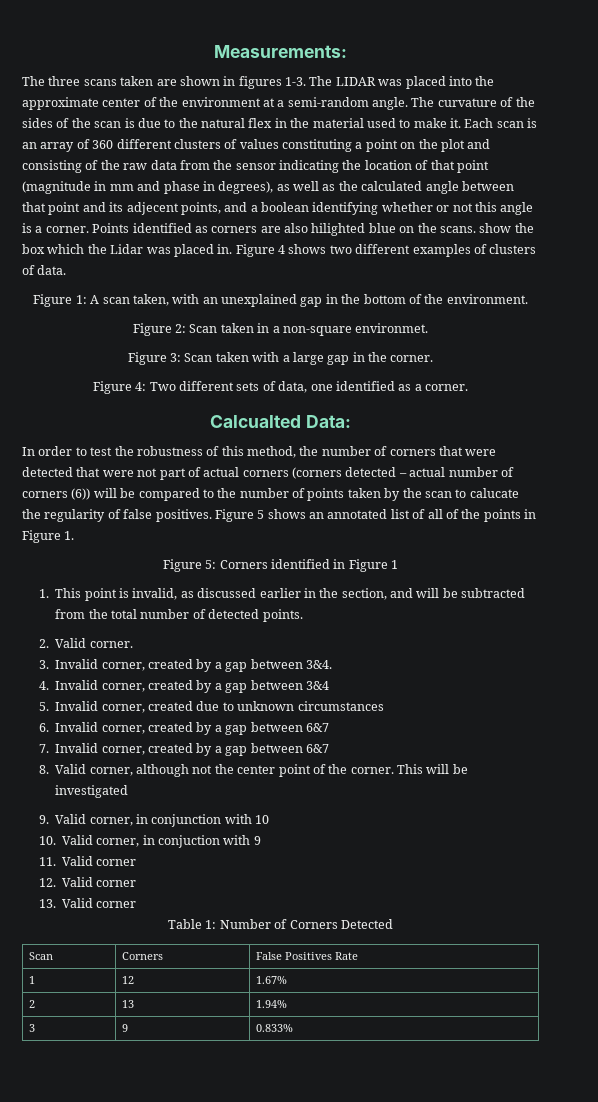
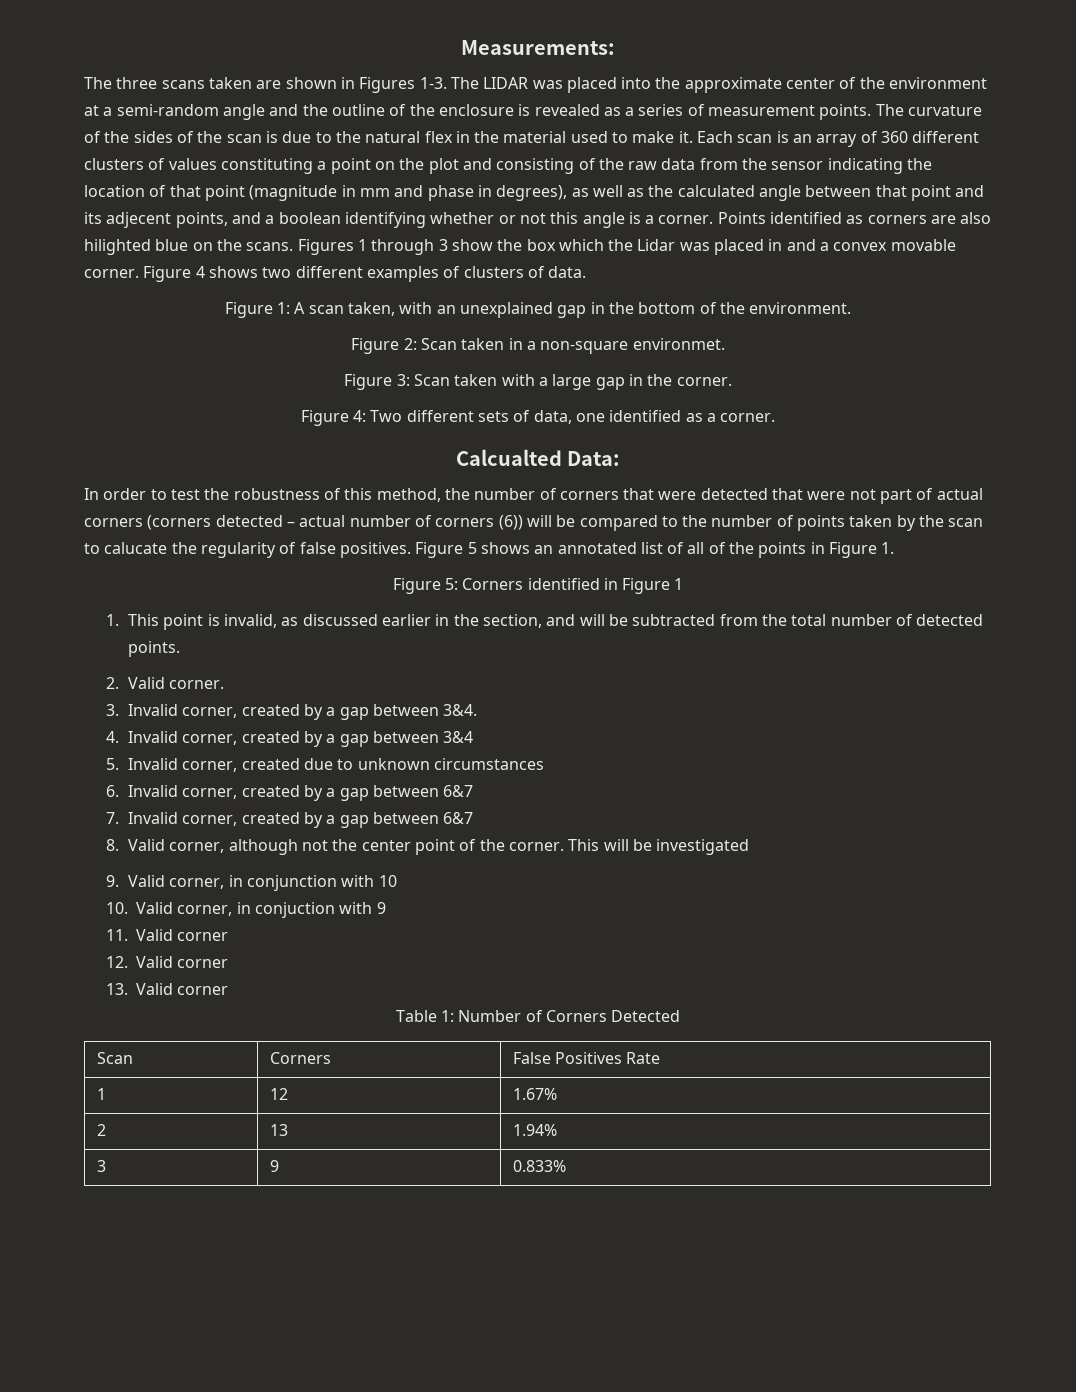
[238,76,282,89] figures -> [359,77,416,93] Figures
[372,97,408,110] angle. -> [222,104,872,120] angle and the outline of the enclosure is revealed as a series of measurement points.
(476, 229) none -> [297,239,448,255] Figures 1 through 3
[217,244,233,254] in. -> [768,239,956,251] [84,269,139,278] in and a convex movable corner.

